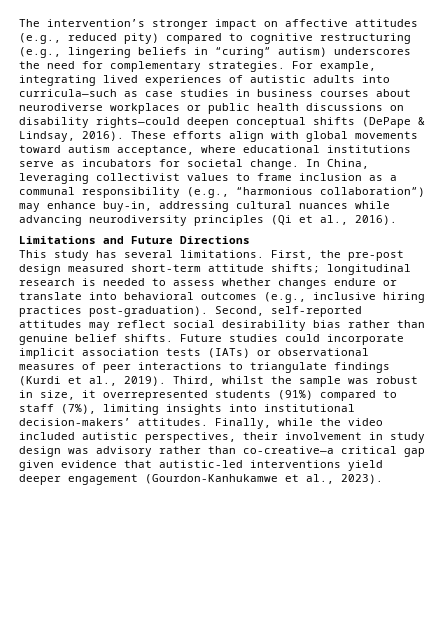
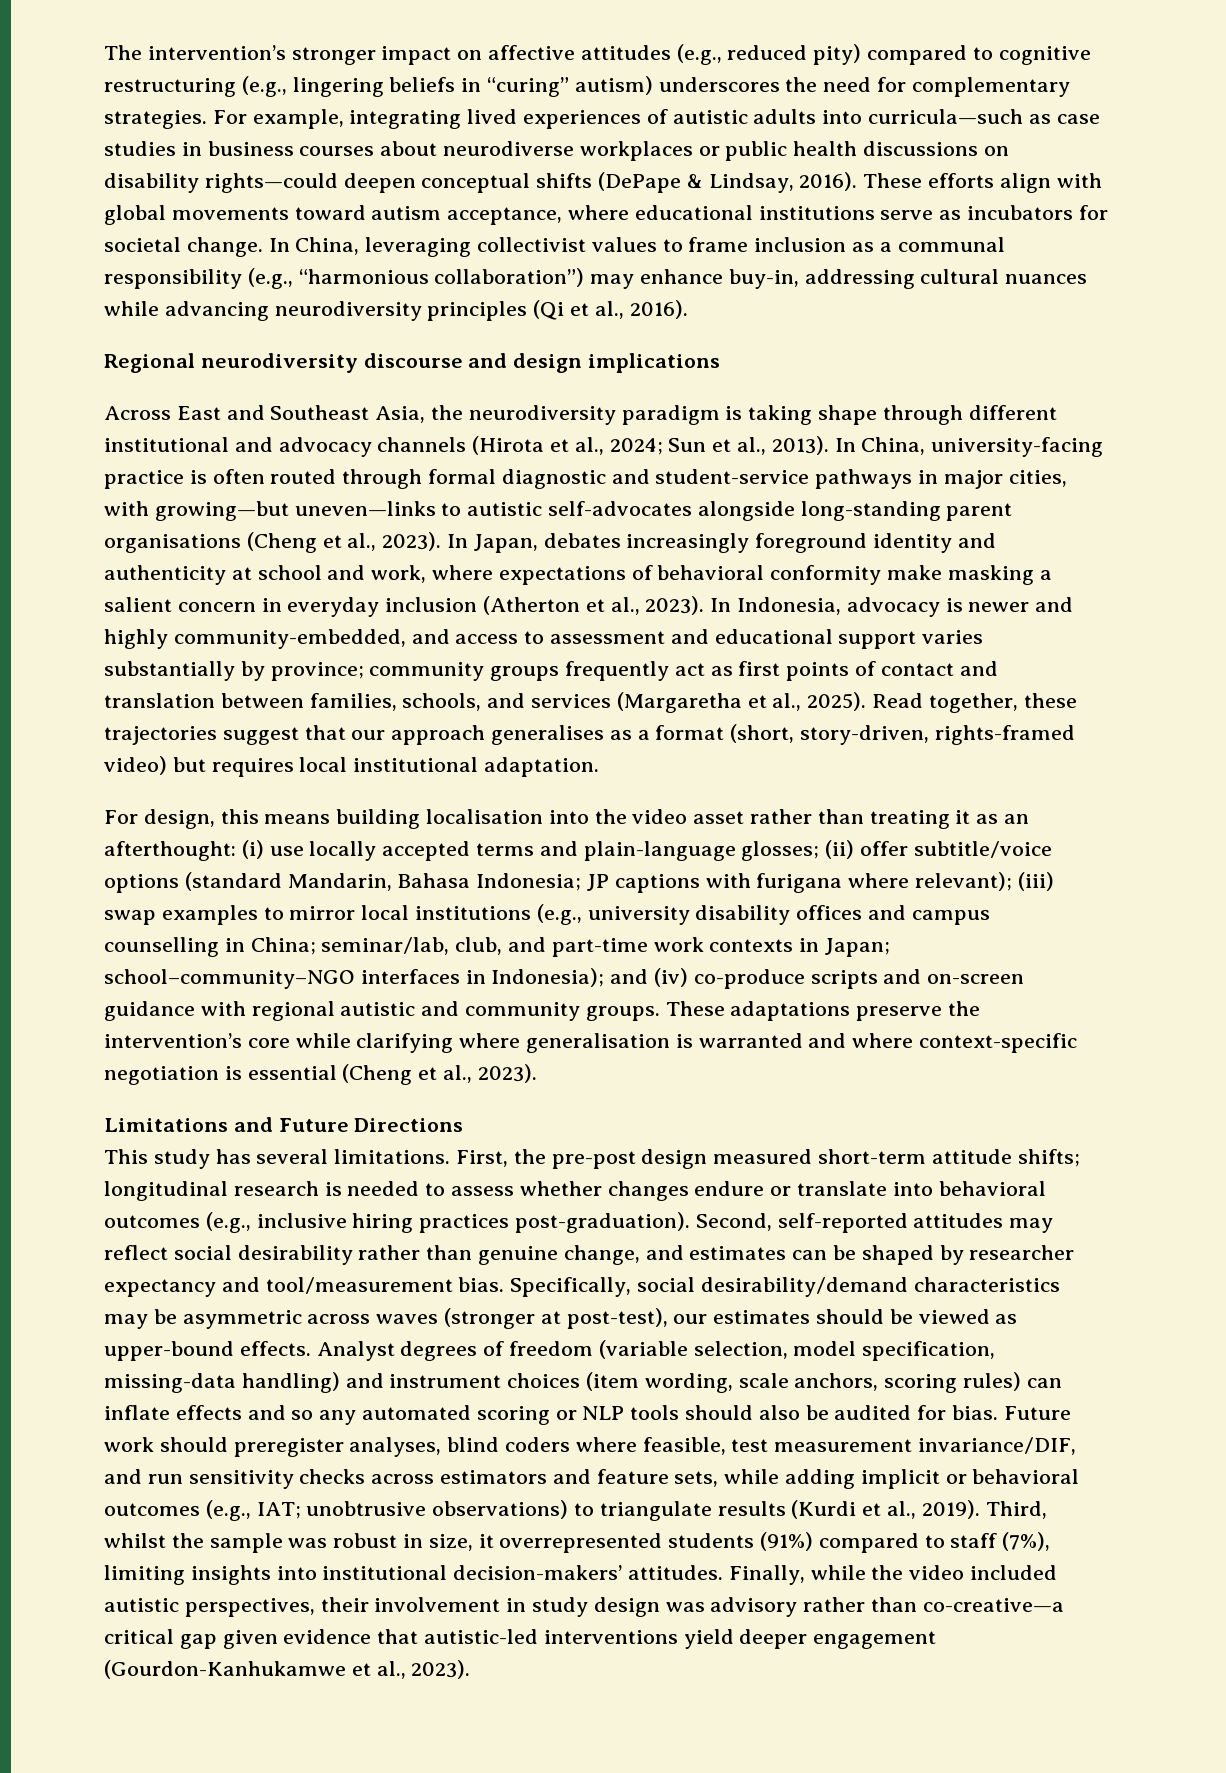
(397, 220) none -> [104,353,721,373] [104,405,1057,425] [104,436,1104,457] [104,469,1067,489] [104,501,1013,521] [104,532,996,553] [104,565,1052,585] [104,596,1074,617] [104,629,984,649] [104,661,998,681] [104,692,1077,713] [104,724,1075,745] [104,756,600,777] [104,809,1030,829] [104,840,1052,861] [104,872,1054,893] [104,904,990,925] [104,937,891,957] [104,968,1025,989] [104,1001,981,1021] [104,1033,1078,1053] [104,1064,537,1085] // Regional neurodiversity discourse and design implications // Across East and Southeast Asia, the neurodiversity paradigm is taking shape through different institutional and advocacy channels (Hirota et al., 2024; Sun et al., 2013). In China, university-facing practice is often routed through formal diagnostic and student-service pathways in major cities, with growing—but uneven—links to autistic self-advocates alongside long-standing parent organisations (Cheng et al., 2023). In Japan, debates increasingly foreground identity and authenticity at school and work, where expectations of behavioral conformity make masking a salient concern in everyday inclusion (Atherton et al., 2023). In Indonesia, advocacy is newer and highly community-embedded, and access to assessment and educational support varies substantially by province; community groups frequently act as first points of contact and translation between families, schools, and services (Margaretha et al., 2025). Read together, these trajectories suggest that our approach generalises as a format (short, story-driven, rights-framed video) but requires local institutional adaptation. // For design, this means building localisation into the video asset rather than treating it as an afterthought: (i) use locally accepted terms and plain-language glosses; (ii) offer subtitle/voice options (standard Mandarin, Bahasa Indonesia; JP captions with furigana where relevant); (iii) swap examples to mirror local institutions (e.g., university disability offices and campus counselling in China; seminar/lab, club, and part-time work contexts in Japan; school–community–NGO interfaces in Indonesia); and (iv) co-produce scripts and on-screen guidance with regional autistic and community groups. These adaptations preserve the intervention’s core while clarifying where generalisation is warranted and where context-specific negotiation is essential (Cheng et al., 2023).
[313,320,341,328] bias -> (353, 1255) none
[75,334,404,345] [19,348,369,359] [19,362,222,373] belief shifts. Future studies could incorporate implicit association tests (IATs) or observational measures of peer interactions -> [563,1245,1075,1265] [104,1277,1060,1297] [104,1308,1018,1329] [104,1340,996,1361] [104,1372,1062,1393] [104,1405,1071,1425] [104,1437,1077,1457] [104,1469,1080,1489] [104,1500,569,1521] change, and estimates can be shaped by researcher expectancy and tool/measurement bias. Specifically, social desirability/demand characteristics may be asymmetric across waves (stronger at post-test), our estimates should be viewed as upper-bound effects. Analyst degrees of freedom (variable selection, model specification, missing-data handling) and instrument choices (item wording, scale anchors, scoring rules) can inflate effects and so any automated scoring or NLP tools should also be audited for bias. Future work should preregister analyses, blind coders where feasible, test measurement invariance/DIF, and run sensitivity checks across estimators and feature sets, while adding implicit or behavioral outcomes (e.g., IAT; unobtrusive observations)
[334,362,390,373] findings -> [717,1501,786,1516] results

